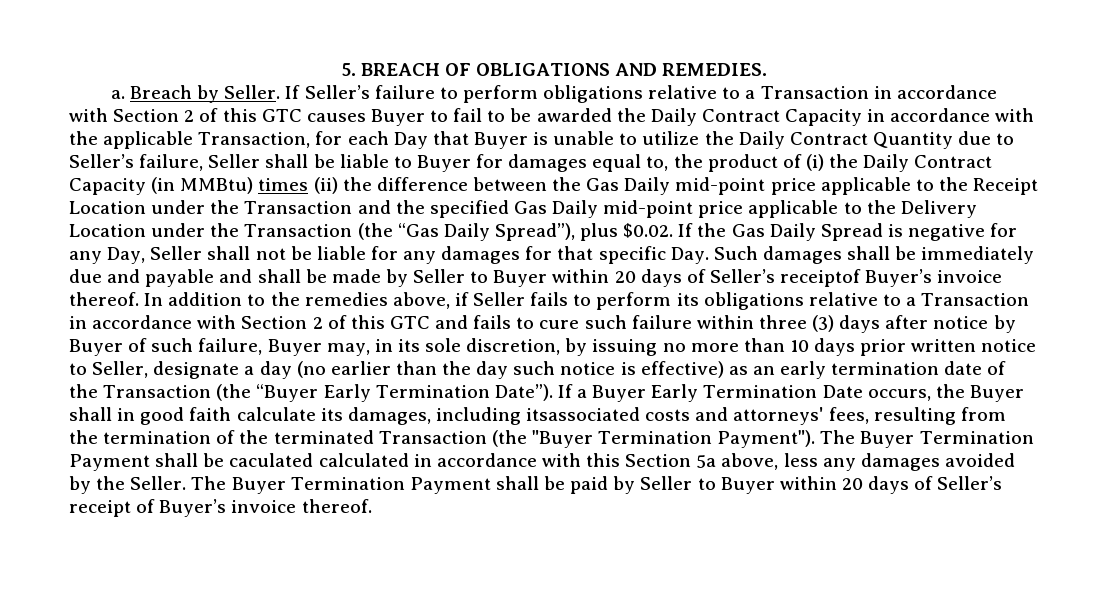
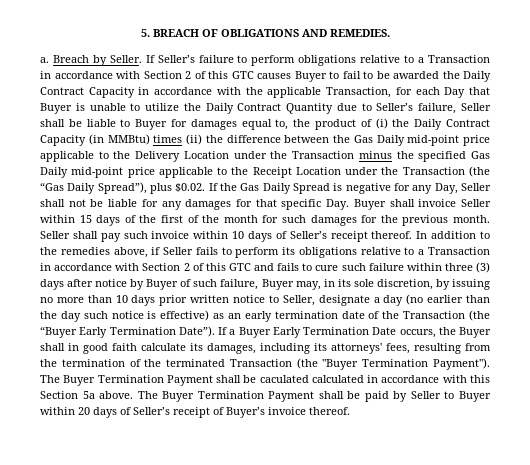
[973,178,1039,195] [69,200,391,214] Receipt Location under the Transaction and -> [135,151,392,162] Delivery Location under the Transaction minus
[900,200,977,218] Delivery -> [252,167,292,178] Receipt
[713,246,1035,264] [69,269,1003,287] Such damages shall be immediately due and payable and shall be made by Seller to Buyer within 20 days of Seller’s receiptof Buyer’s invoice -> [353,199,492,210] [40,215,491,226] [40,231,368,242] Buyer shall invoice Seller within 15 days of the first of the month for such damages for the previous month. Seller shall pay such invoice within 10 days of Seller’s receipt
[526,407,729,421] itsassociated costs and -> [314,343,327,351] its
[721,453,1015,471] [69,476,187,494] above, less any damages avoided by the Seller. -> [99,391,134,399] above.

